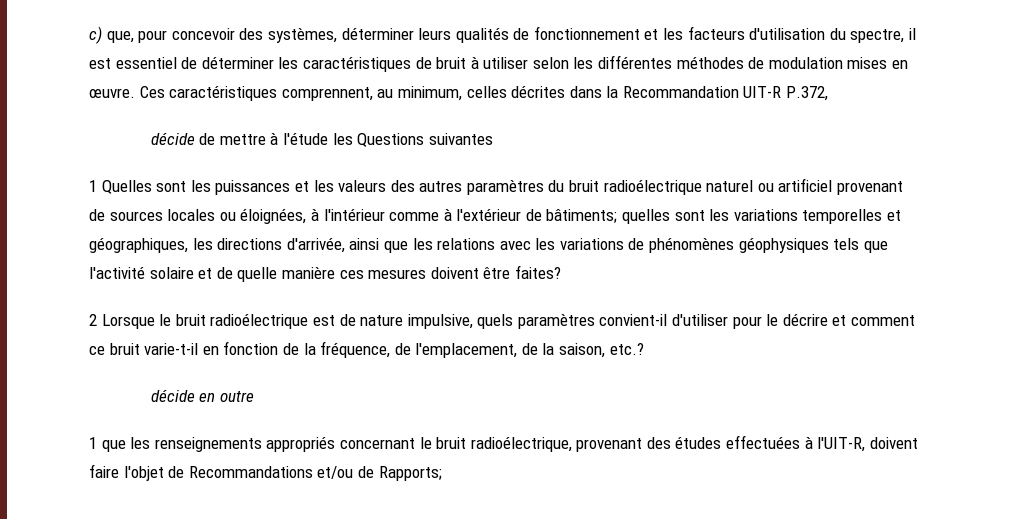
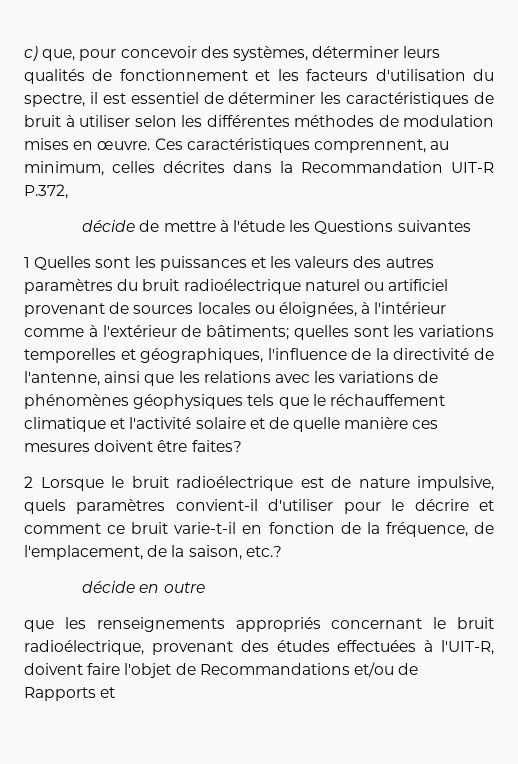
[192,237,345,253] les directions d'arrivée, -> [267,348,494,360] [24,371,100,386] l'influence de la directivité de l'antenne,
(888, 247) none -> [312,394,445,406] [24,417,126,432] le réchauffement climatique et
[89,437,97,449] 1 -> (205, 587) none
[378,466,442,481] Rapports; -> [24,687,116,701] Rapports et

